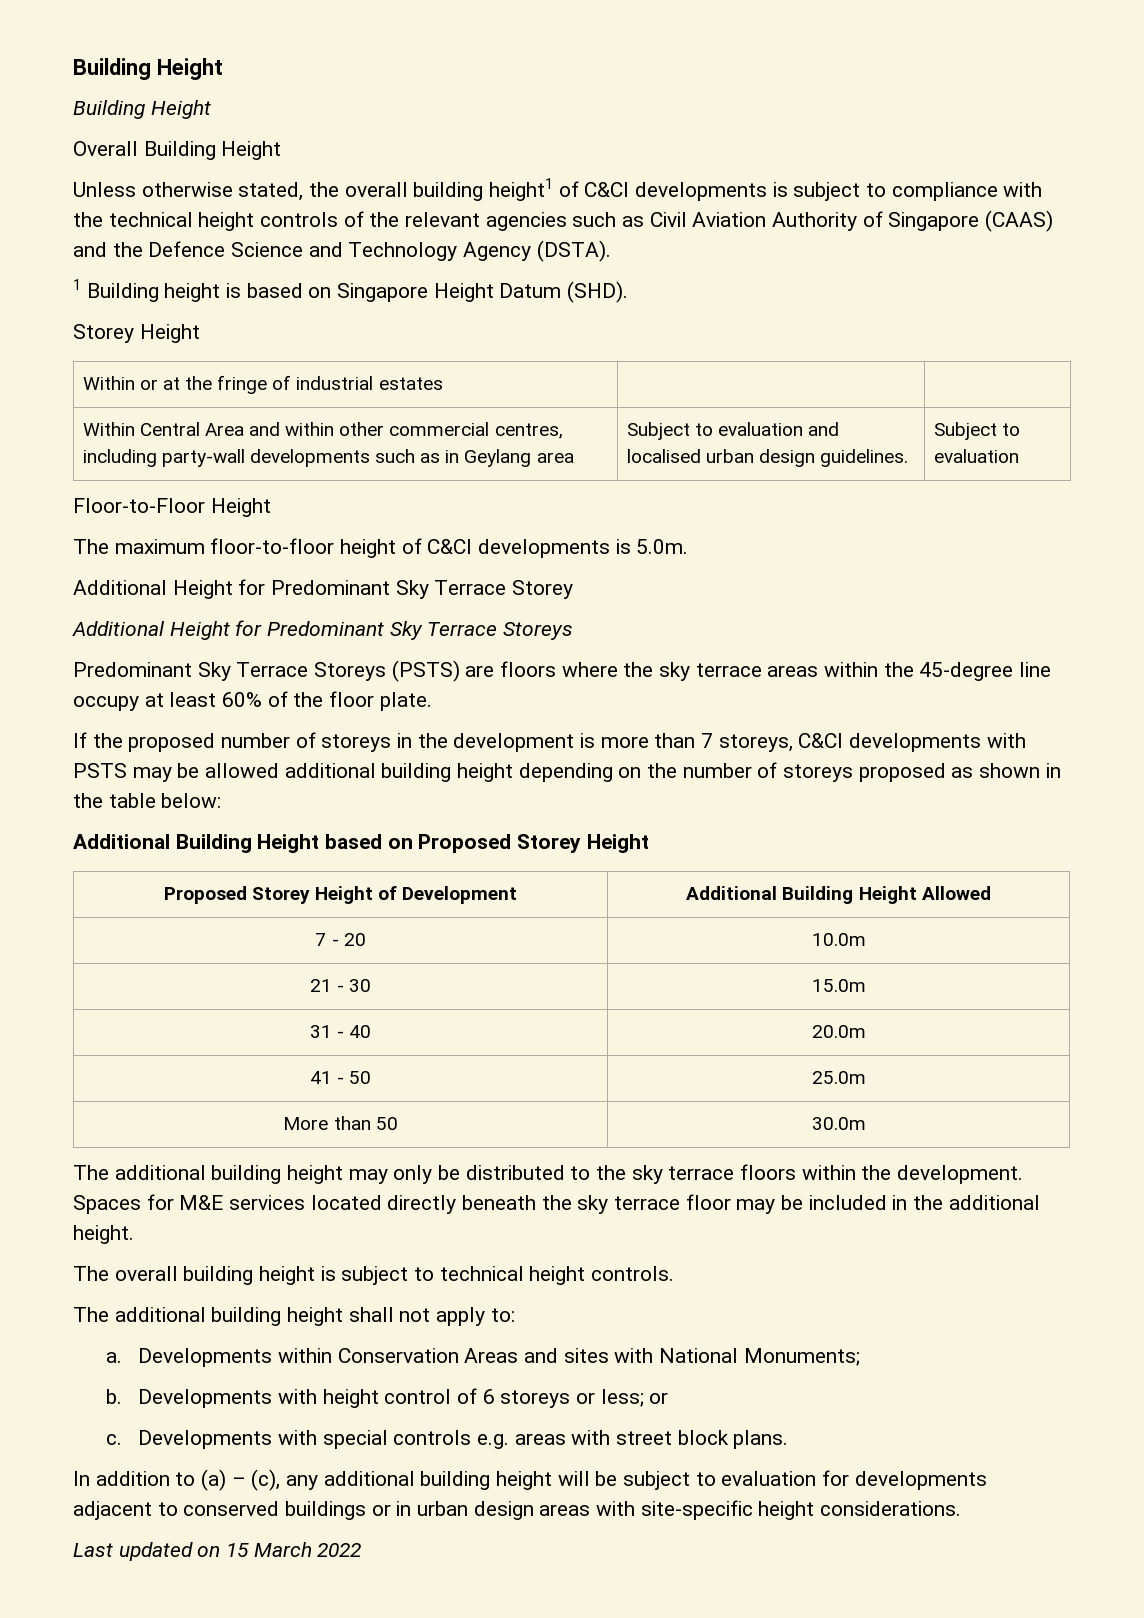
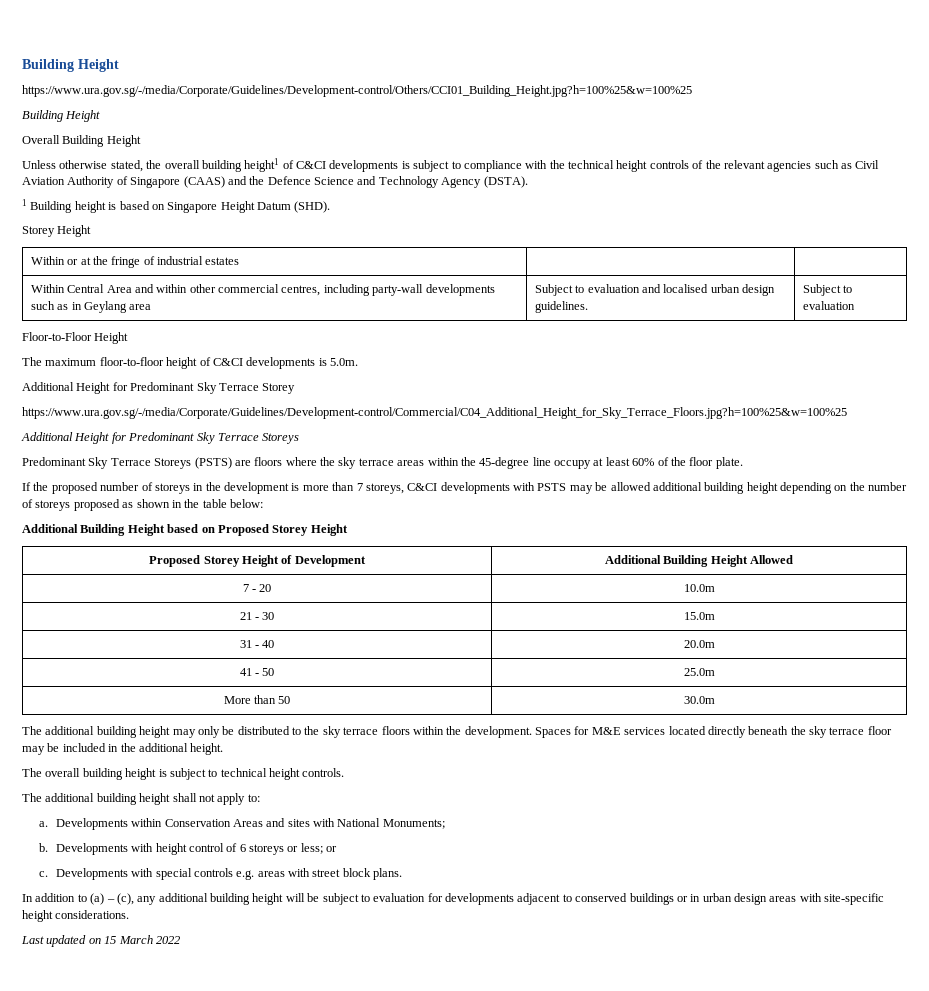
[73,58,223,80] Building Height -> [22,59,119,72] [22,85,692,97] Building Height // https://www.ura.gov.sg/-/media/Corporate/Guidelines/Development-control/Others/CCI01_Building_Height.jpg?h=100%25&w=100%25
(574, 589) none -> [22,407,847,419] // https://www.ura.gov.sg/-/media/Corporate/Guidelines/Development-control/Commercial/C04_Additional_Height_for_Sky_Terrace_Floors.jpg?h=100%25&w=100%25

